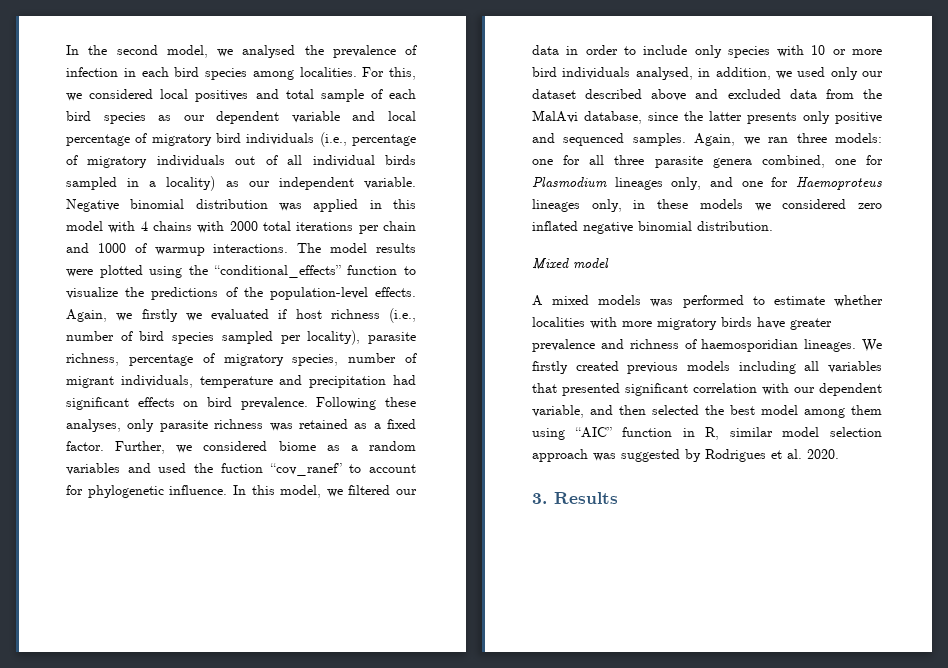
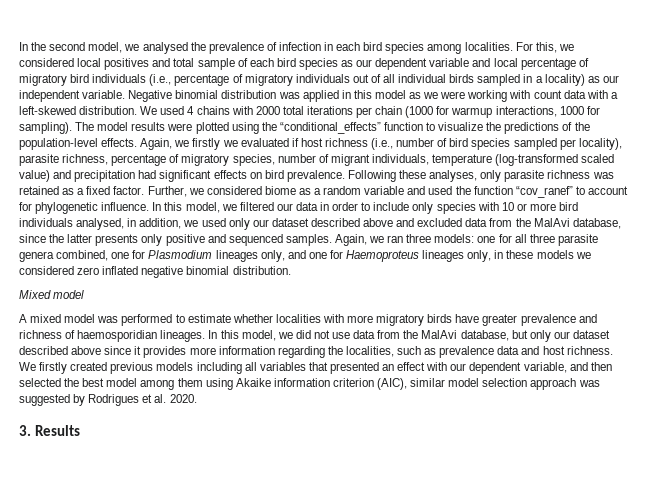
[108,221,136,233] with -> [409,90,618,102] [19,106,185,115] as we were working with count data with a left-skewed distribution. We used
[66,243,289,256] and 1000 of warmup interactions. -> [405,106,600,118] [19,122,72,134] (1000 for warmup interactions, 1000 for sampling).
(273, 382) none -> [495,154,615,166] [19,170,50,182] (log-transformed scaled value)
[66,463,120,475] variables -> [364,186,405,195] variable
[220,463,263,473] fuction -> [473,186,513,195] function
[598,295,642,305] models -> [64,314,96,323] model
(857, 345) none -> [208,330,610,342] [19,346,613,358] In this model, we did not use data from the MalAvi database, but only our dataset described above since it provides more information regarding the localities, such as prevalence data and host richness.
[625,383,757,396] significant correlation -> [382,362,426,371] an effect
[574,427,720,440] “AIC” function in R, -> [235,378,408,390] Akaike information criterion (AIC),

